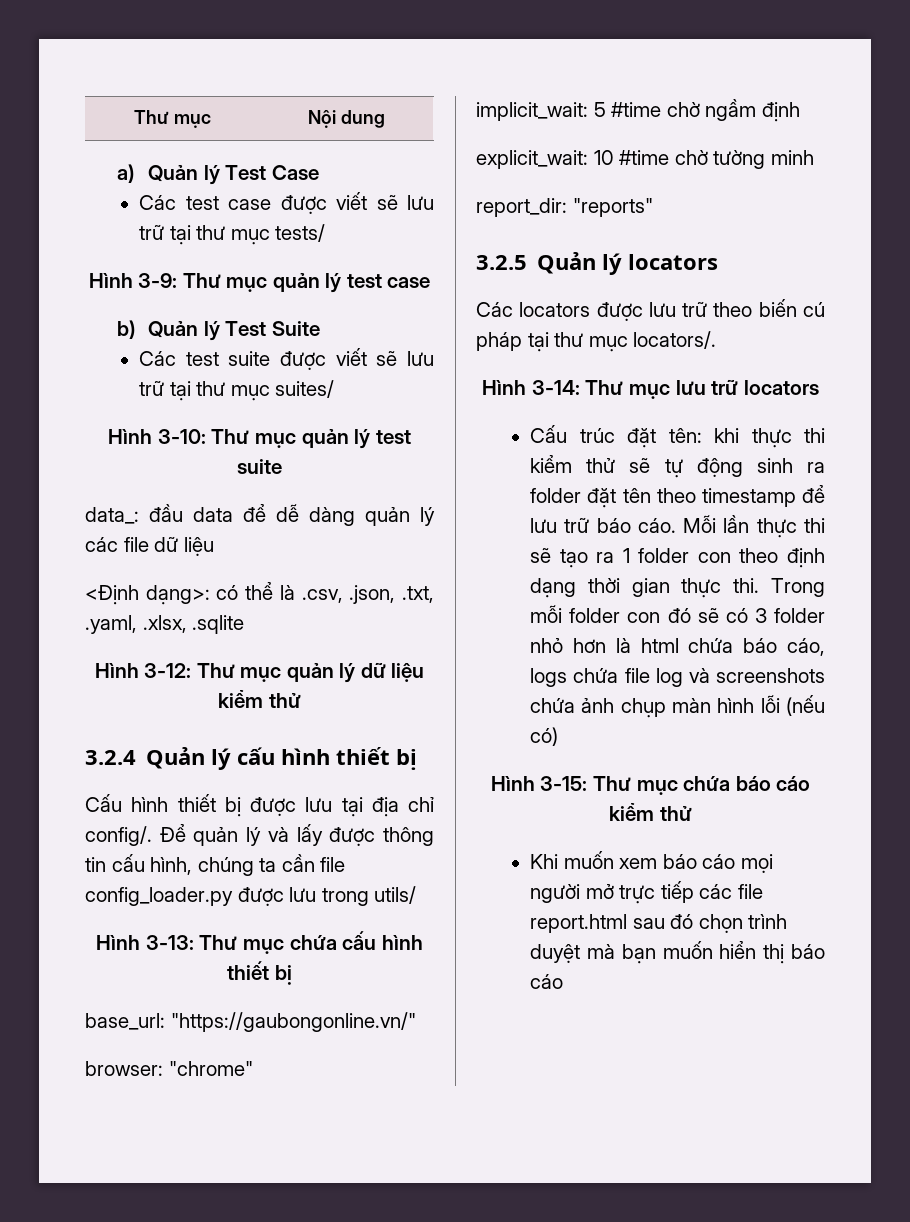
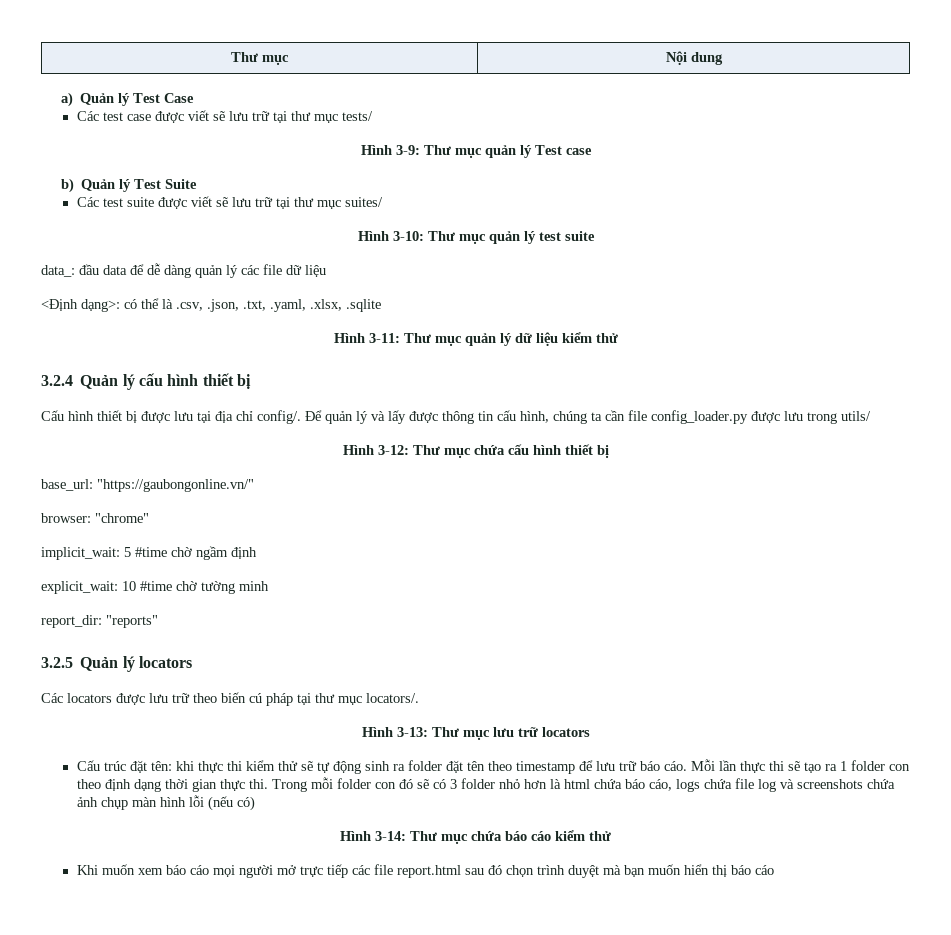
[346,274,382,288] test -> [534,145,562,155] Test
[144,663,192,678] 3-12: -> [368,333,400,343] 3-11:
[145,935,194,950] 3-13: -> [377,445,409,455] 3-12:
[531,380,580,395] 3-14: -> [396,727,428,737] 3-13:
[540,776,588,791] 3-15: -> [375,831,406,841] 3-14:

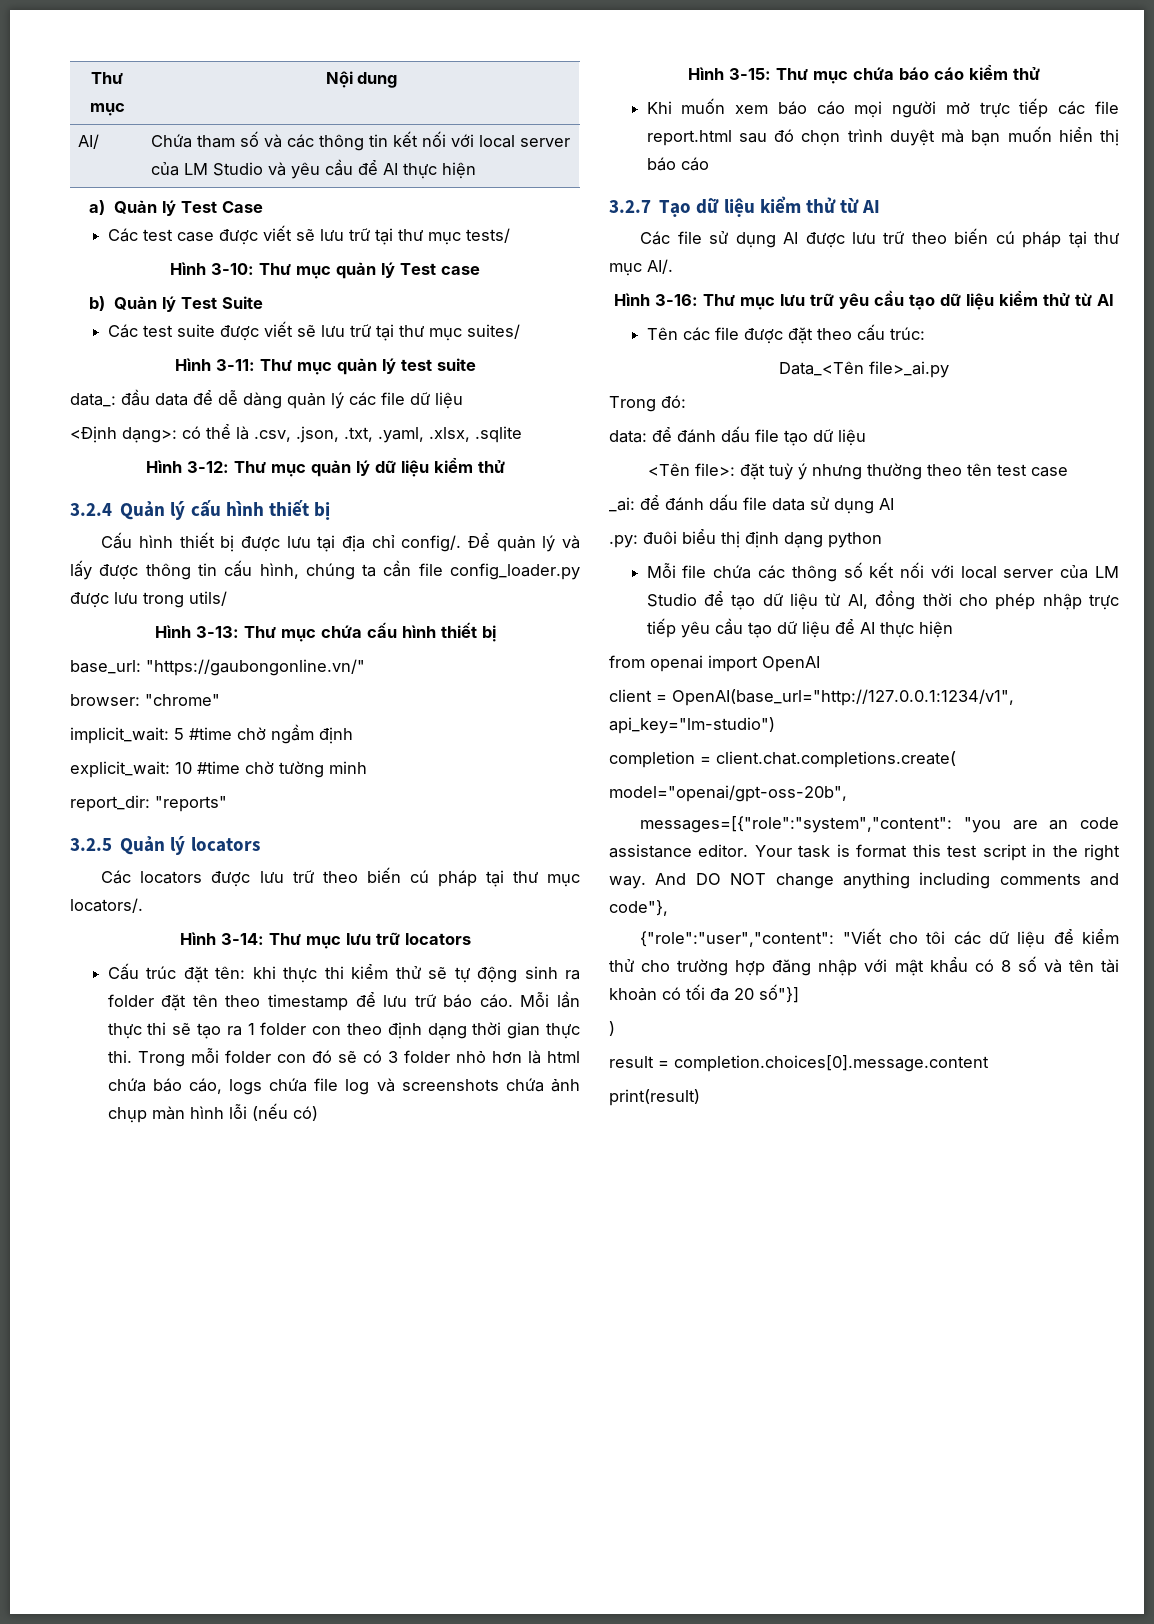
(723, 58) none -> [78,134,100,149] [151,131,571,151] [151,159,477,179] // AI/ | Chứa tham số và các thông tin kết nối với local server của LM Studio và yêu cầu để AI thực hiện
[395,145,420,155] 3-9: -> [211,263,254,275] 3-10:
[392,231,424,241] 3-10: -> [215,359,255,371] 3-11:
[368,333,400,343] 3-11: -> [186,461,229,473] 3-12:
[377,445,409,455] 3-12: -> [195,626,239,638] 3-13:
[396,727,428,737] 3-13: -> [220,933,264,945] 3-14:
[375,831,406,841] 3-14: -> [729,68,771,80] 3-15:
(774, 870) none -> [609,196,881,217] [640,228,1119,248] [609,259,673,276] [614,290,1114,310] [646,324,925,344] [779,361,949,378] [609,395,686,412] [609,426,866,446] [647,463,1068,480] [609,494,894,514] [609,529,882,548] [646,562,1119,582] [646,590,1119,610] [646,618,953,638] [609,655,820,672] [609,689,1014,706] [609,717,775,734] [609,751,956,768] [609,785,847,802] [640,816,1119,833] [609,844,1120,861] [609,872,1119,889] [609,900,668,916] [640,928,1119,948] [609,956,1119,976] [609,984,799,1003] [609,1021,615,1036] [609,1055,989,1072] [609,1089,700,1106] // 3.2.7 Tạo dữ liệu kiểm thử từ AI // Các file sử dụng AI được lưu trữ theo biến cú pháp tại thư mục AI/. // Hình 3-16: Thư mục lưu trữ yêu cầu tạo dữ liệu kiểm thử từ AI // Tên các file được đặt theo cấu trúc: // Data_<Tên file>_ai.py // Trong đó: // data: để đánh dấu file tạo dữ liệu // <Tên file>: đặt tuỳ ý nhưng thường theo tên test case // _ai: để đánh dấu file data sử dụng AI // .py: đuôi biểu thị định dạng python // Mỗi file chứa các thông số kết nối với local server của LM Studio để tạo dữ liệu từ AI, đồng thời cho phép nhập trực tiếp yêu cầu tạo dữ liệu để AI thực hiện // from openai import OpenAI // client = OpenAI(base_url="http://127.0.0.1:1234/v1", api_key="lm-studio") // completion = client.chat.completions.create( // model="openai/gpt-oss-20b", // messages=[{"role":"system","content": "you are an code assistance editor. Your task is format this test script in the right way. And DO NOT change anything including comments and code"}, // {"role":"user","content": "Viết cho tôi các dữ liệu để kiểm thử cho trường hợp đăng nhập với mật khẩu có 8 số và tên tài khoản có tối đa 20 số"}] // ) // result = completion.choices[0].message.content // print(result)

